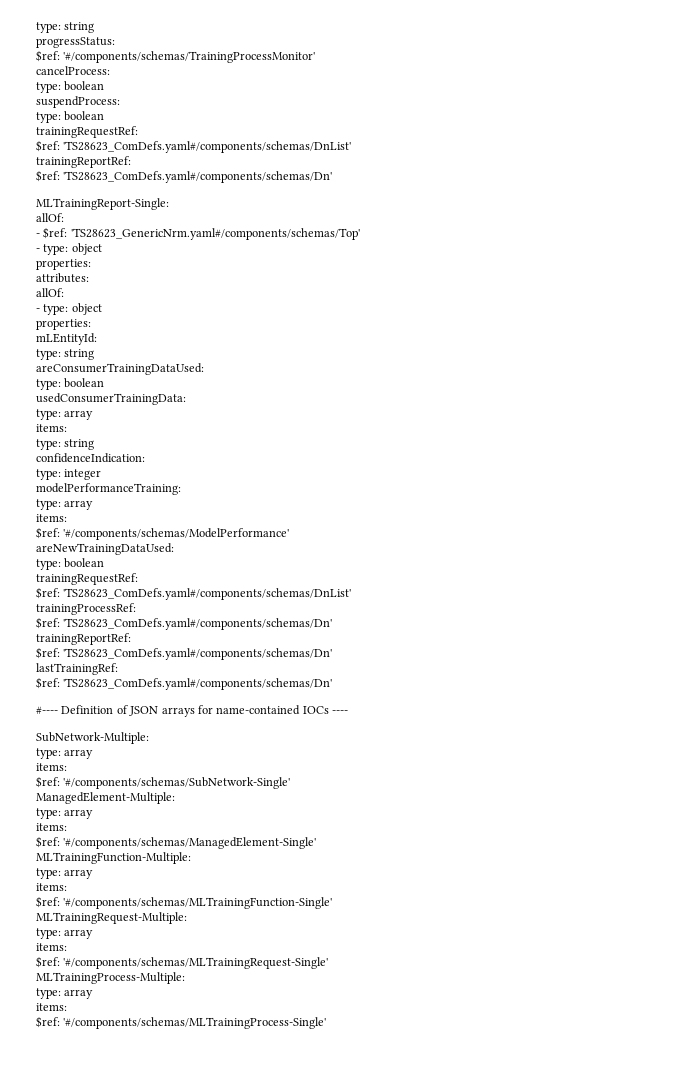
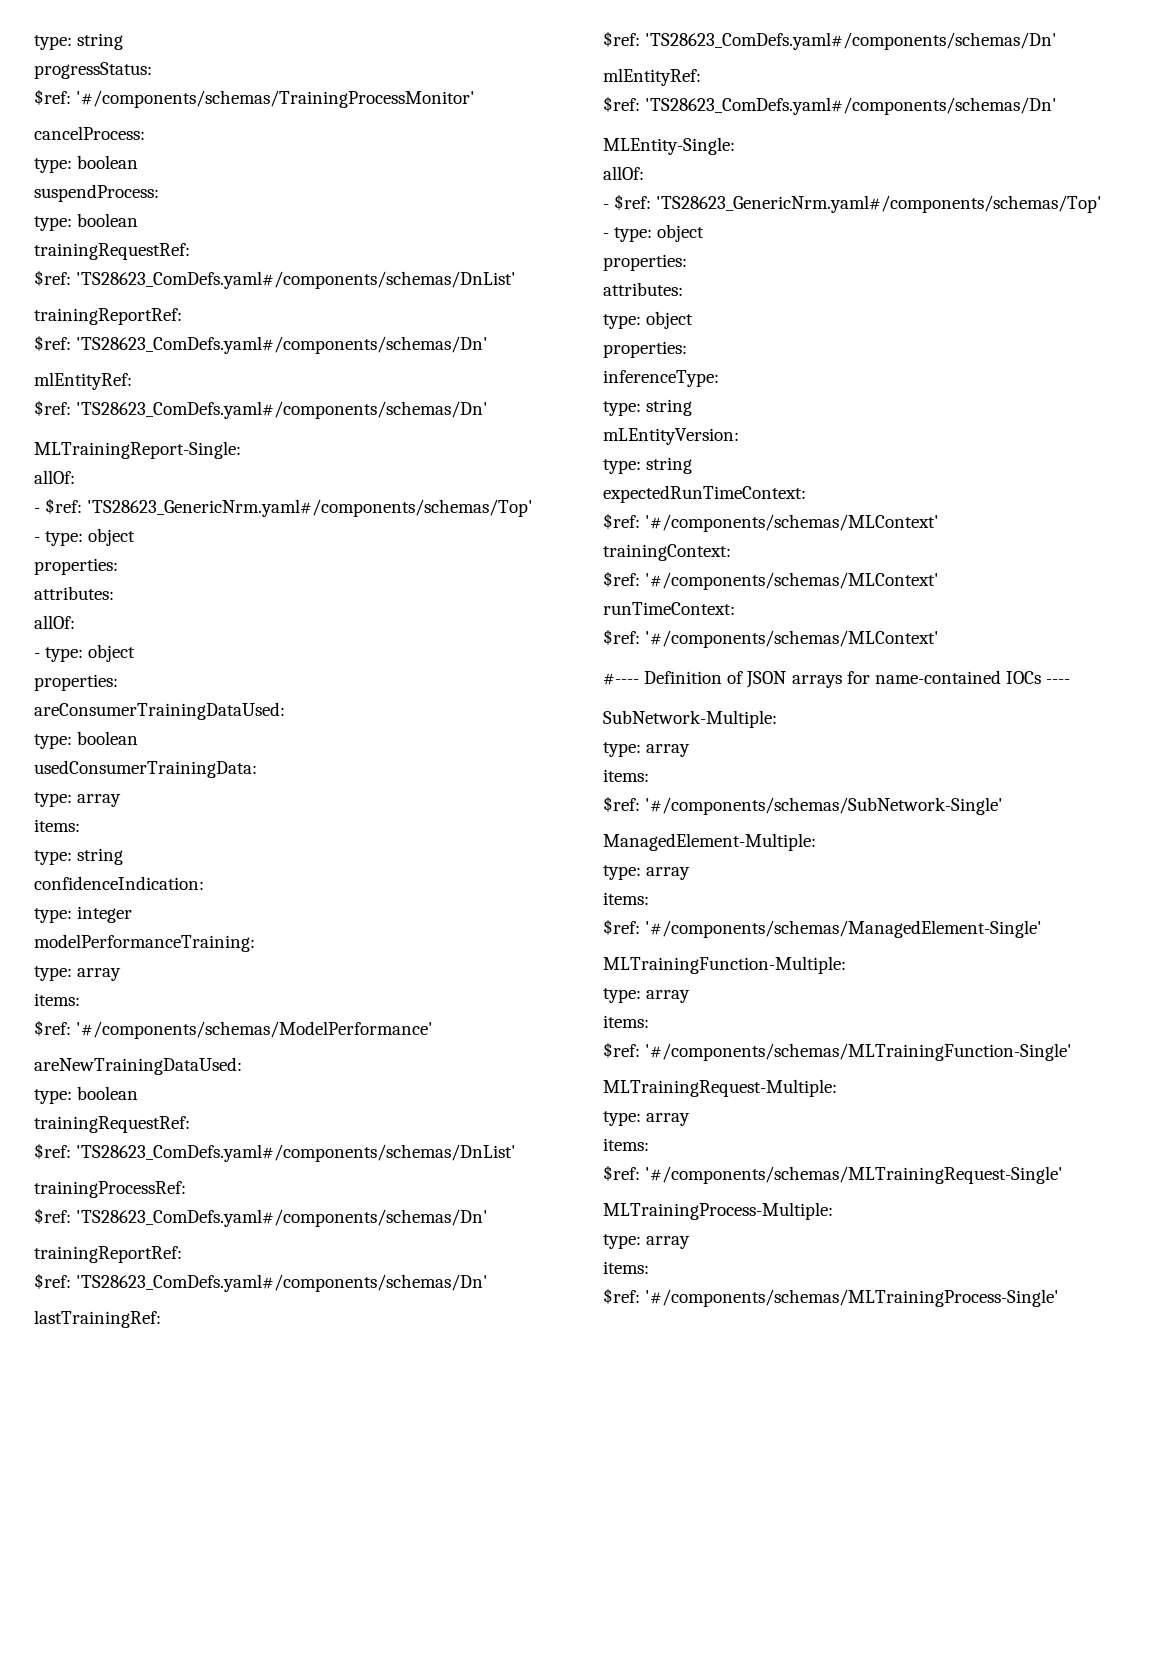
(333, 177) none -> [34,372,132,390] [34,400,489,419] // mlEntityRef: // $ref: 'TS28623_ComDefs.yaml#/components/schemas/Dn'
[36,333,97,345] [36,349,95,360] // mLEntityId: // type: string -> (118, 682) none
(333, 684) none -> [603,68,701,86] [603,96,1058,115] [603,137,735,155] [603,166,644,180] [603,194,1103,213] [603,224,705,242] [603,254,687,271] [603,282,683,296] [603,311,694,329] [603,341,687,358] [603,370,719,387] [603,399,693,416] [603,428,739,445] [603,457,693,474] [603,485,806,503] [603,513,940,532] [603,544,731,561] [603,571,940,590] [603,602,735,615] [603,629,940,648] // mlEntityRef: // $ref: 'TS28623_ComDefs.yaml#/components/schemas/Dn' // MLEntity-Single: // allOf: // - $ref: 'TS28623_GenericNrm.yaml#/components/schemas/Top' // - type: object // properties: // attributes: // type: object // properties: // inferenceType: // type: string // mLEntityVersion: // type: string // expectedRunTimeContext: // $ref: '#/components/schemas/MLContext' // trainingContext: // $ref: '#/components/schemas/MLContext' // runTimeContext: // $ref: '#/components/schemas/MLContext'

